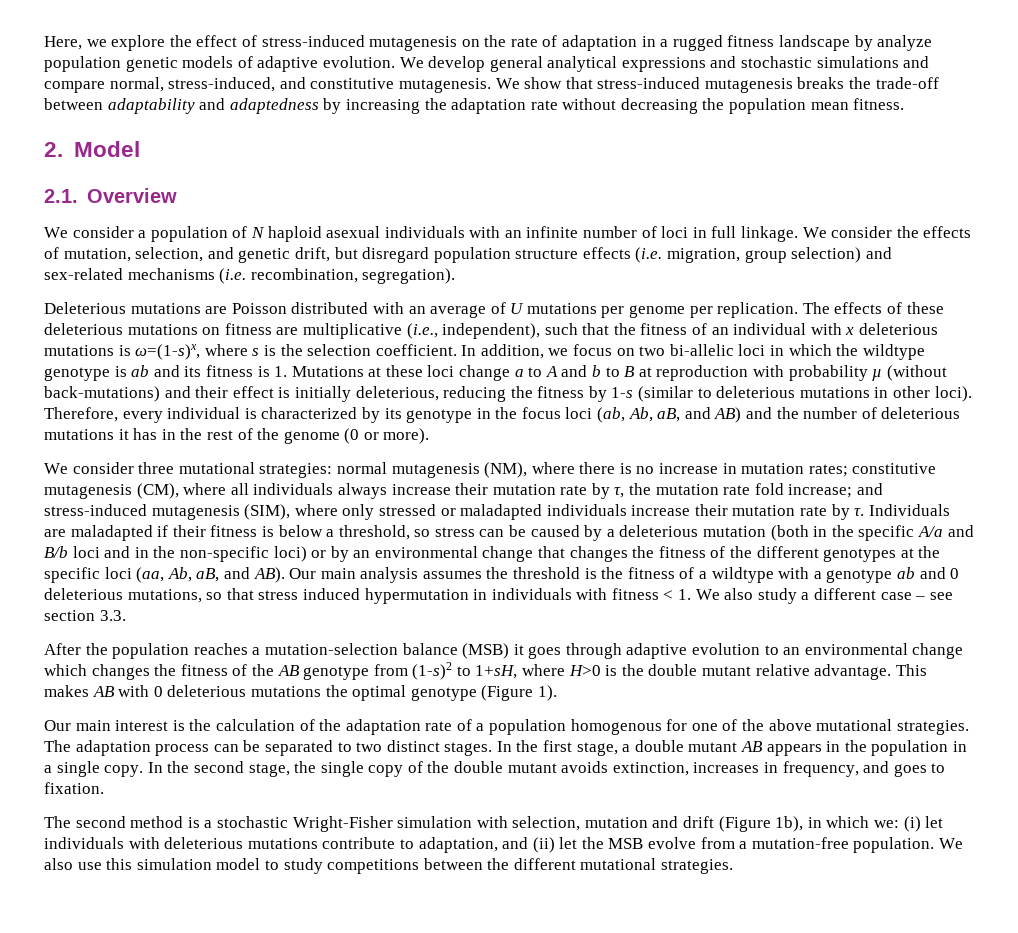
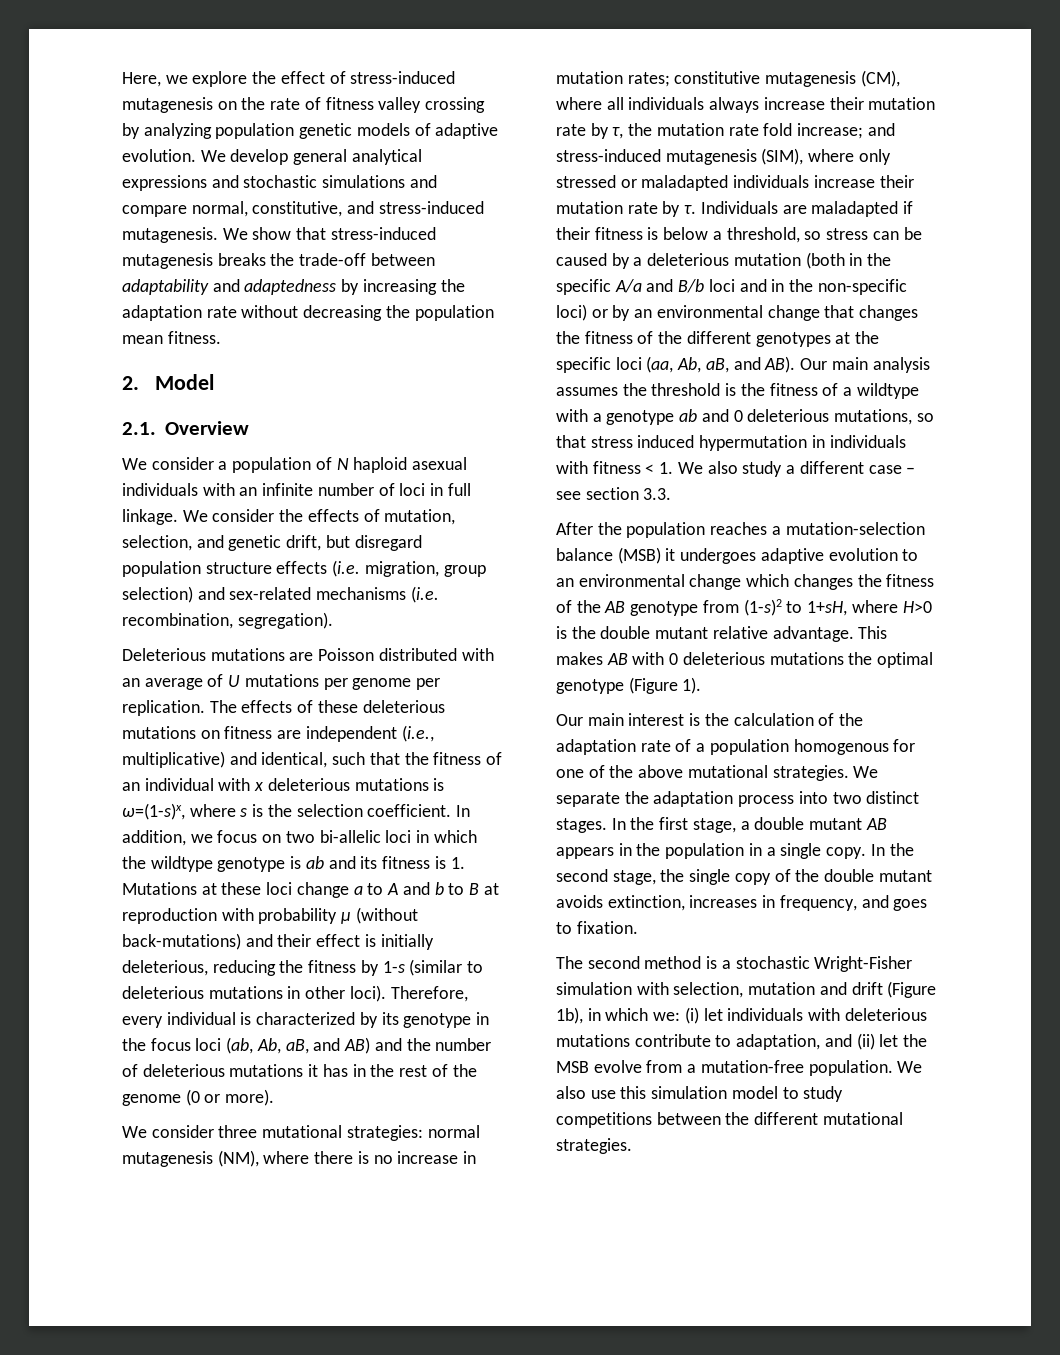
[562,35,933,51] adaptation in a rugged fitness landscape by analyze -> [325,97,486,113] [122,123,212,139] fitness valley crossing by analyzing
[168,77,395,92] stress-induced, and constitutive -> [252,201,484,217] constitutive, and stress-induced
[302,323,541,339] multiplicative (i.e., independent), -> [305,725,434,742] [122,751,328,768] independent (i.e., multiplicative) and identical,
[528,643,622,659] goes through -> [680,548,757,564] undergoes
[44,740,352,756] The adaptation process can be separated to -> [853,766,879,778] [556,791,828,807] We separate the adaptation process into

